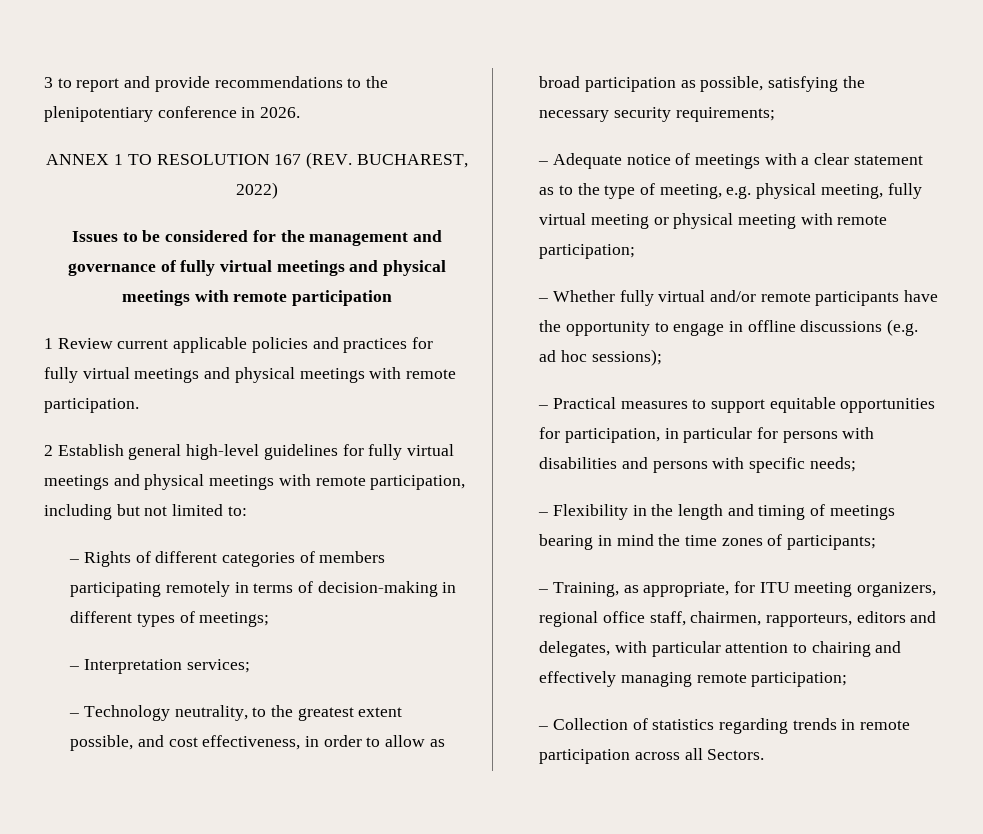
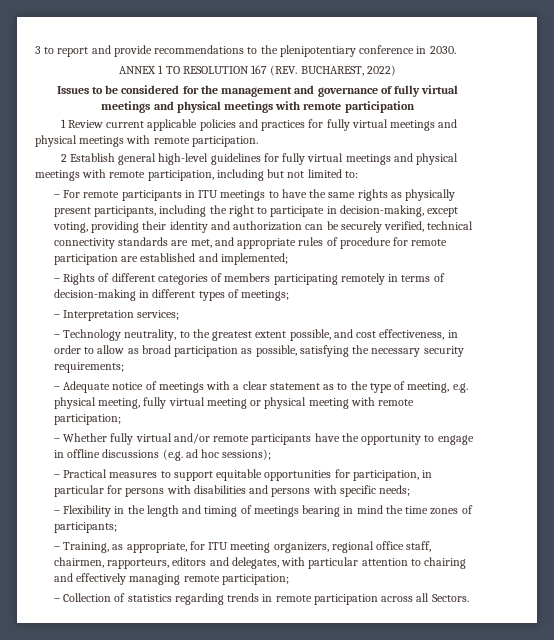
[260,107,301,118] 2026. -> [429,46,456,54] 2030.
(247, 511) none -> [53,189,456,201] [53,205,459,217] [52,221,474,233] [53,237,448,249] [53,253,288,265] // – For remote participants in ITU meetings to have the same rights as physically present participants, including the right to participate in decision-making, except voting, providing their identity and authorization can be securely verified, technical connectivity standards are met, and appropriate rules of procedure for remote participation are established and implemented;

